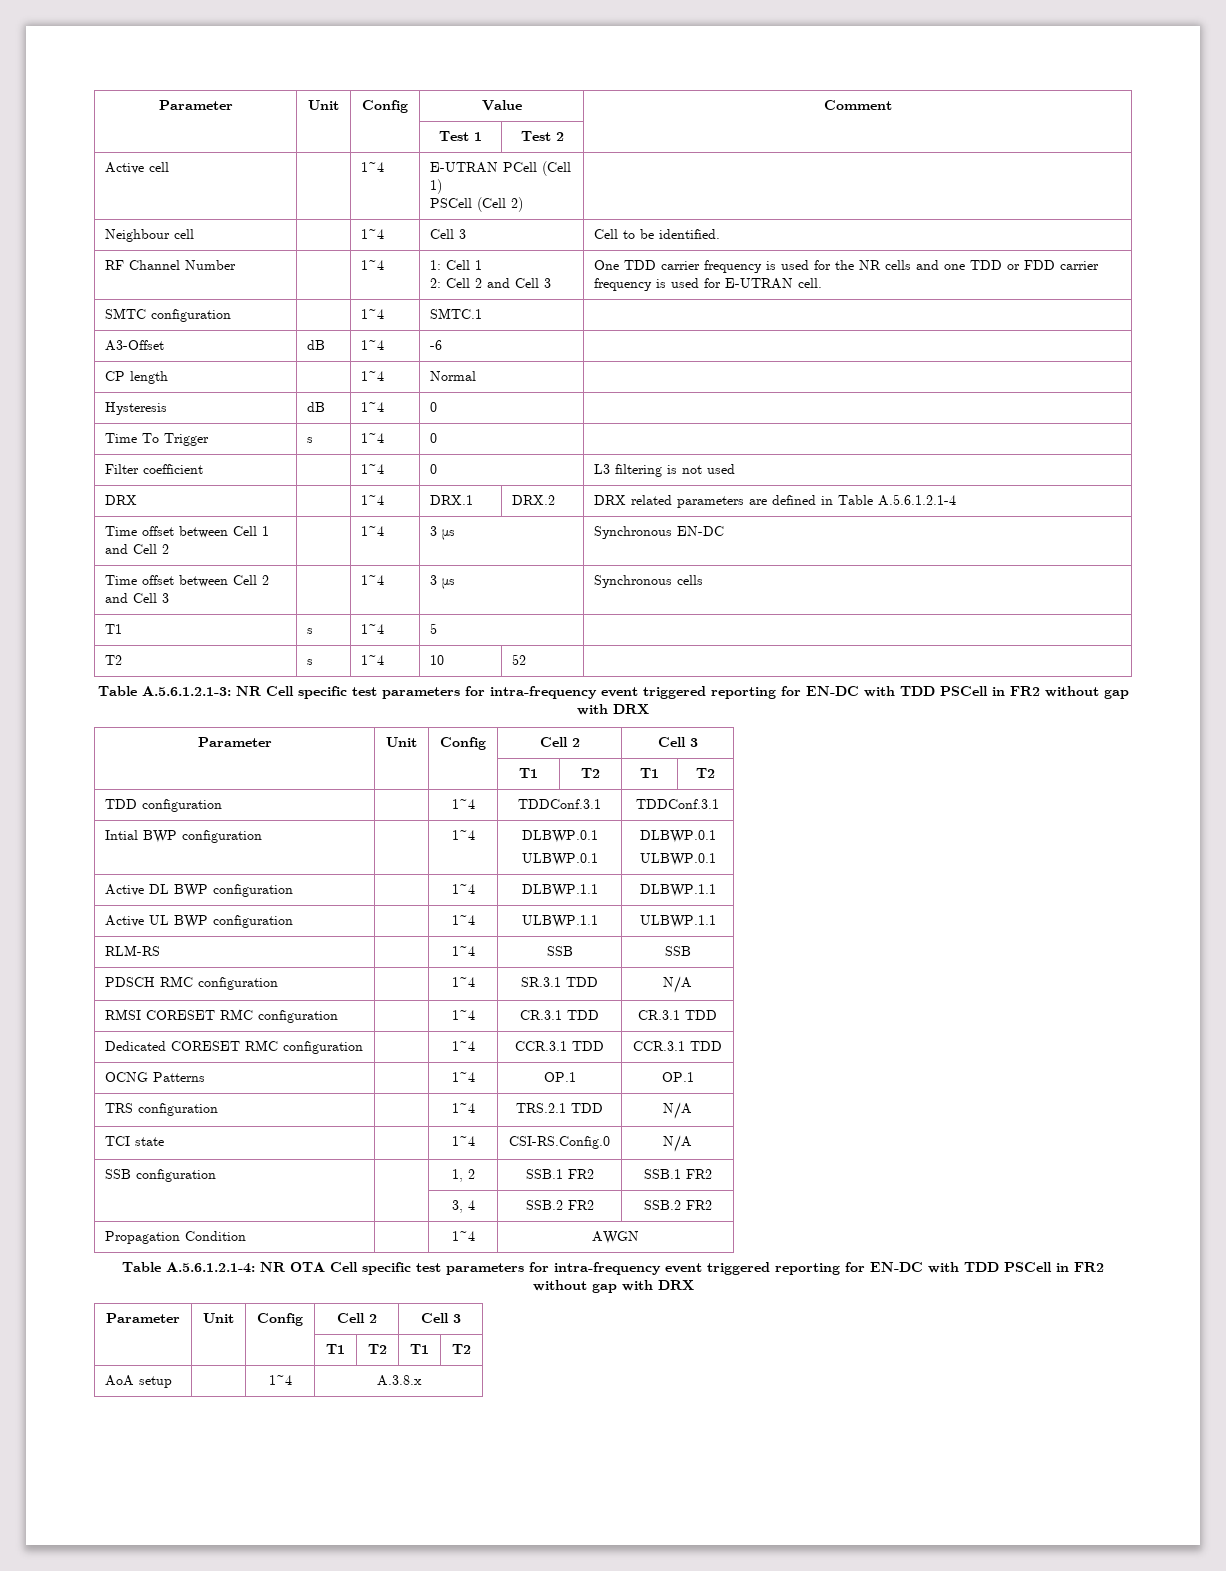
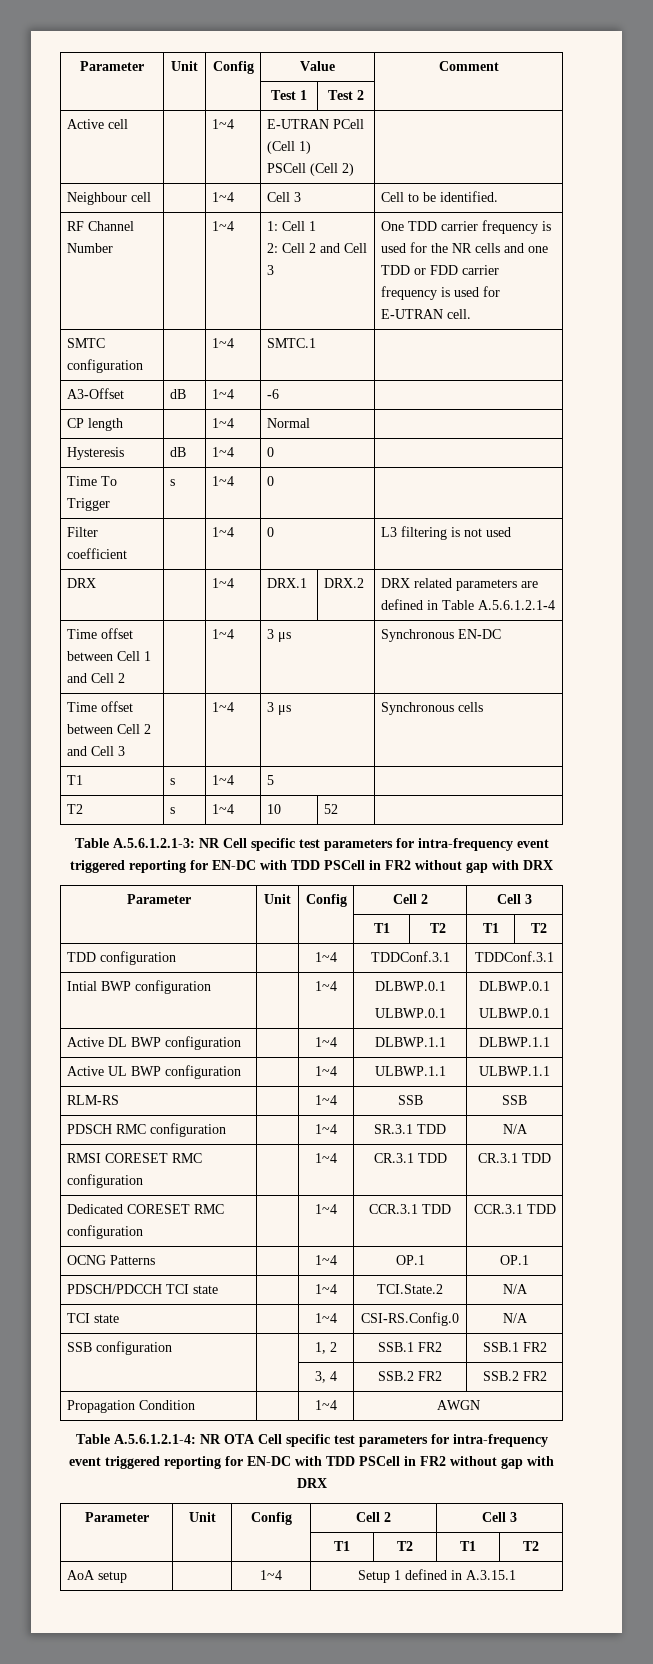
[105,1103,219,1116] [451,1103,475,1113] [516,1103,603,1113] TRS configuration | | 1~4 | TRS.2.1 TDD -> [66,1284,218,1294] [315,1284,337,1294] [377,1284,443,1294] PDSCH/PDCCH TCI state | | 1~4 | TCI.State.2
[376,1375,422,1386] A.3.8.x -> [357,1569,516,1583] Setup 1 defined in A.3.15.1

